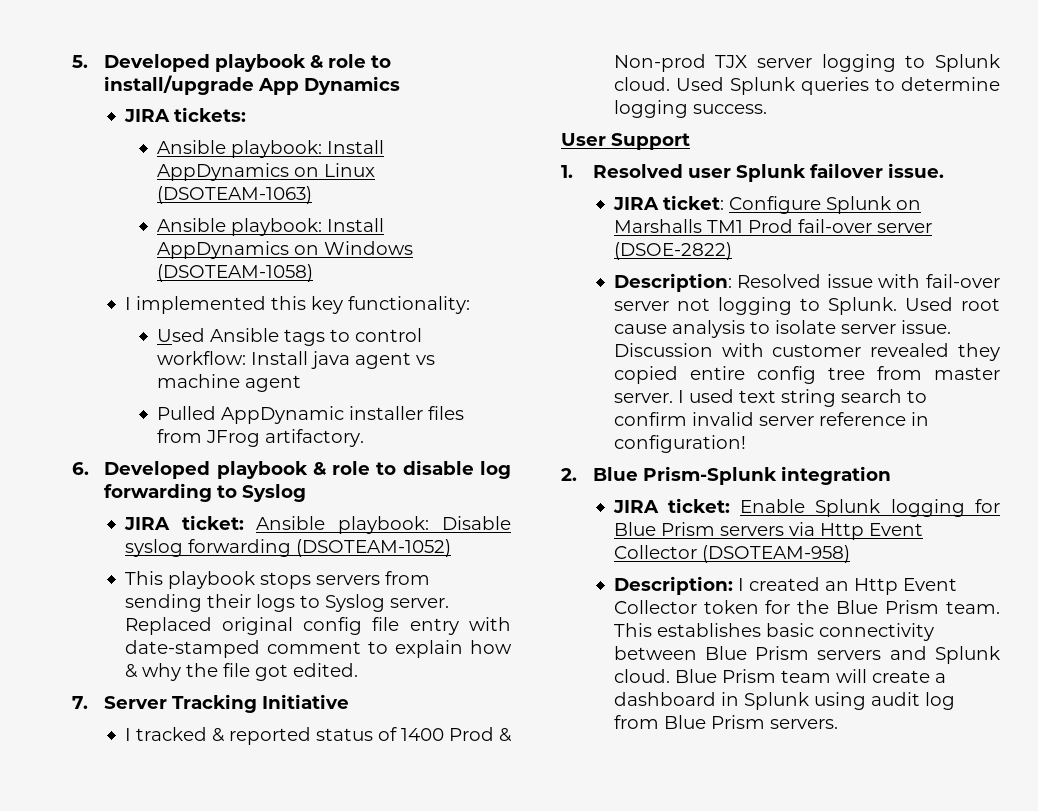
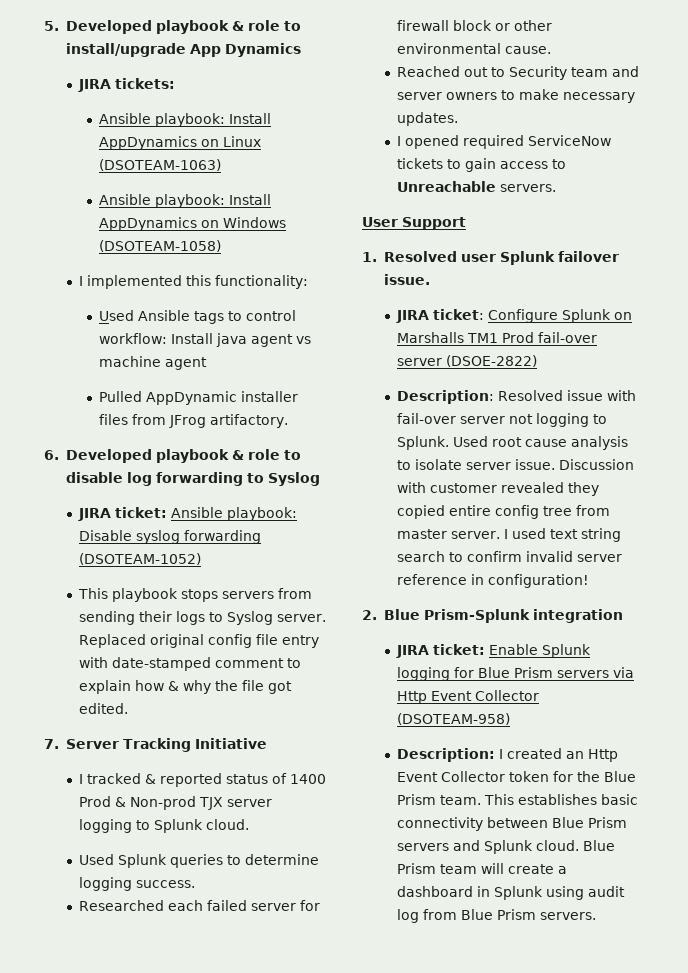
[310,296,343,314] key -> (211, 280) none
(670, 84) none -> (249, 824) //
(767, 109) none -> [78,900,320,911] [396,20,552,31] [396,43,551,54] [396,66,639,80] [396,89,635,103] [396,112,458,126] [396,135,611,149] [396,158,566,172] [396,181,556,192] // Researched each failed server for firewall block or other environmental cause. // Reached out to Security team and server owners to make necessary updates. // I opened required ServiceNow tickets to gain access to Unreachable servers.

